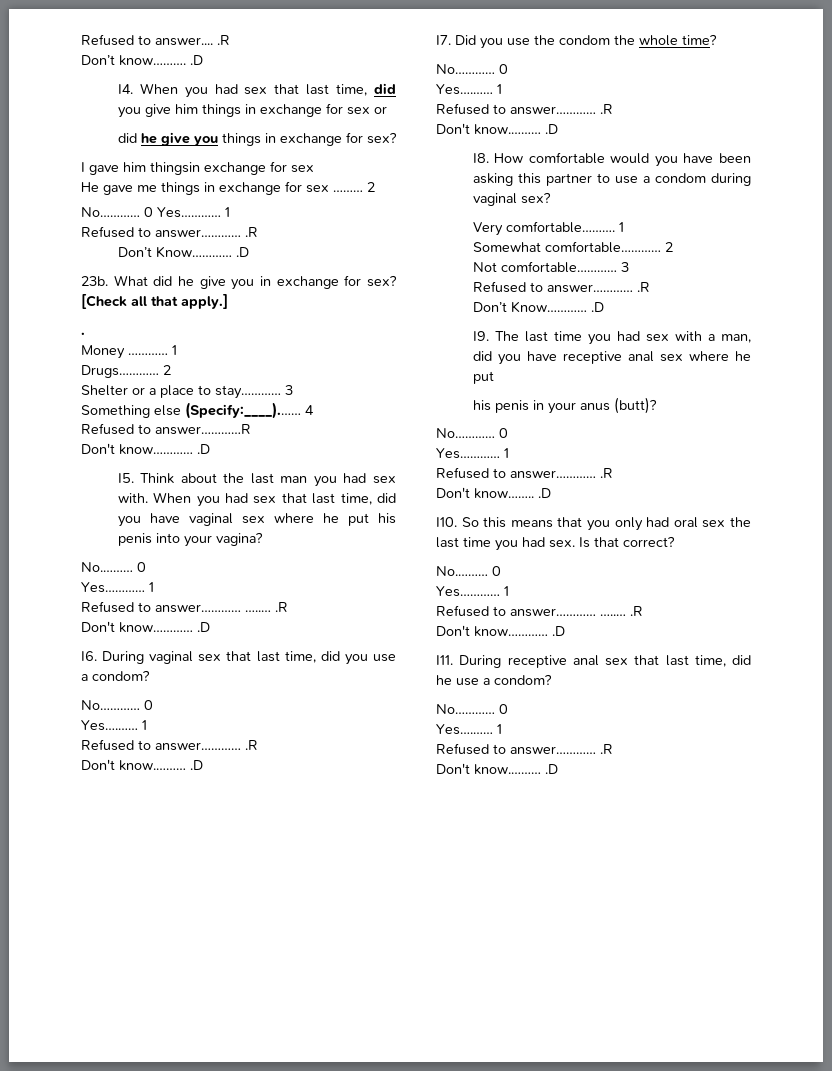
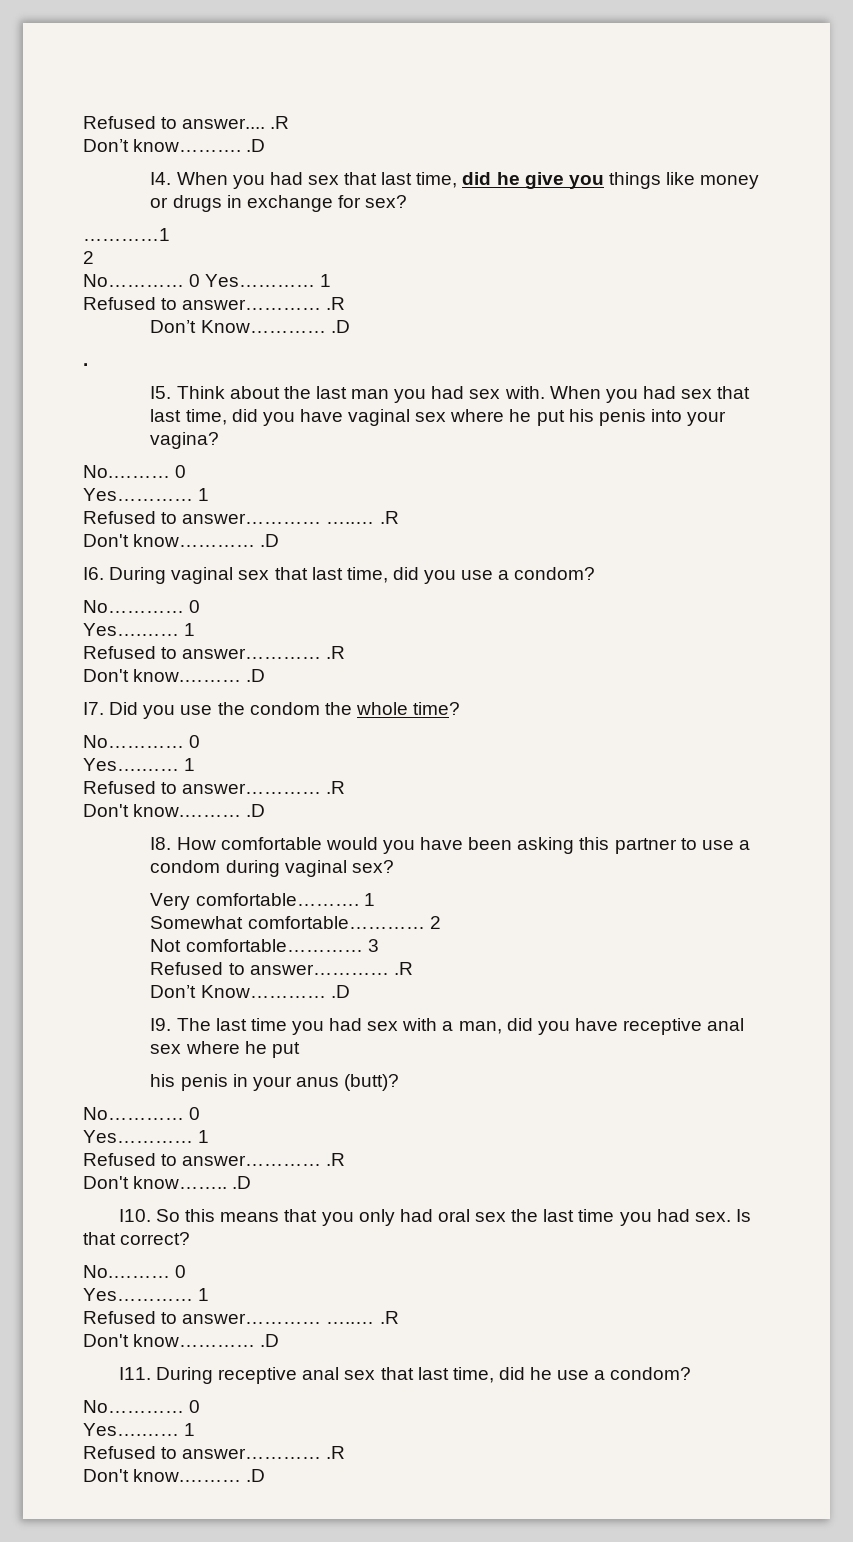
[117,103,387,118] [117,132,397,146] [81,161,314,175] [81,181,363,195] you give him things in exchange for sex or // did he give you things in exchange for sex? // I gave him thingsin exchange for sex // He gave me things in exchange for sex ……… -> [496,172,760,189] [150,195,408,212] [83,228,170,241] he give you things like money or drugs in exchange for sex? // …………1 //
[81,275,397,290] [81,294,228,309] [81,332,85,335] [81,345,177,359] [81,365,171,378] [81,385,293,399] [81,402,314,419] [81,423,251,435] [81,443,210,455] 23b. What did he give you in exchange for sex? [Check all that apply.] // . // Money ………… 1 // Drugs………… 2 // Shelter or a place to stay………… 3 // Something else (Specify:____).…… 4 // Refused to answer…………R // Don't know………… .D -> [83,363,88,366] .

